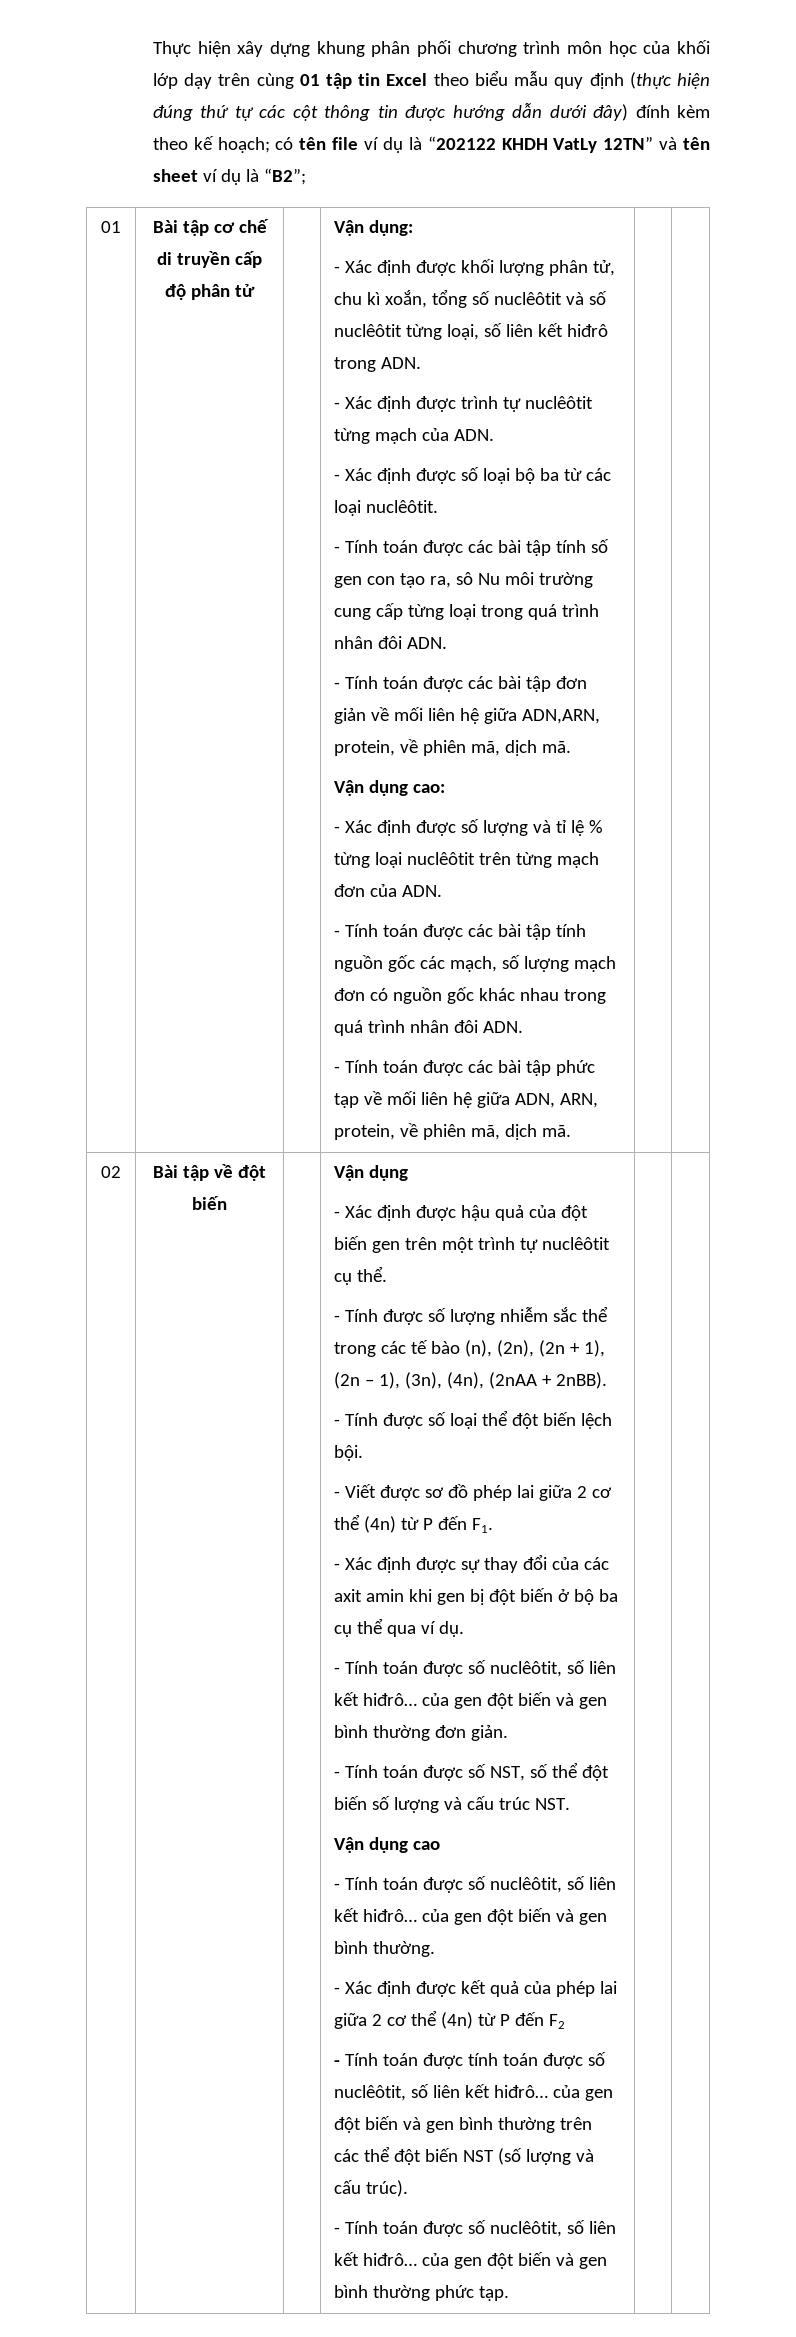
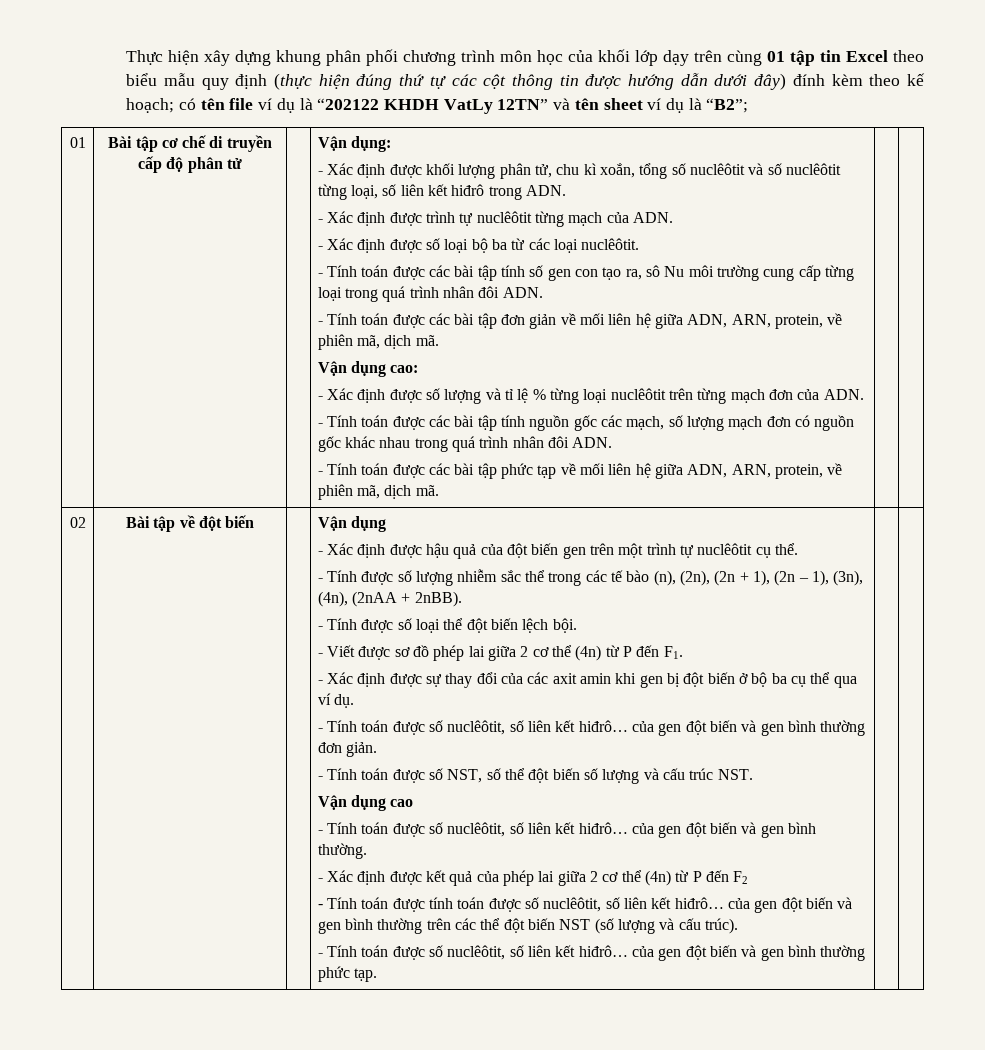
[521,709,600,724] ADN,ARN, -> [687,314,771,328] ADN, ARN,

